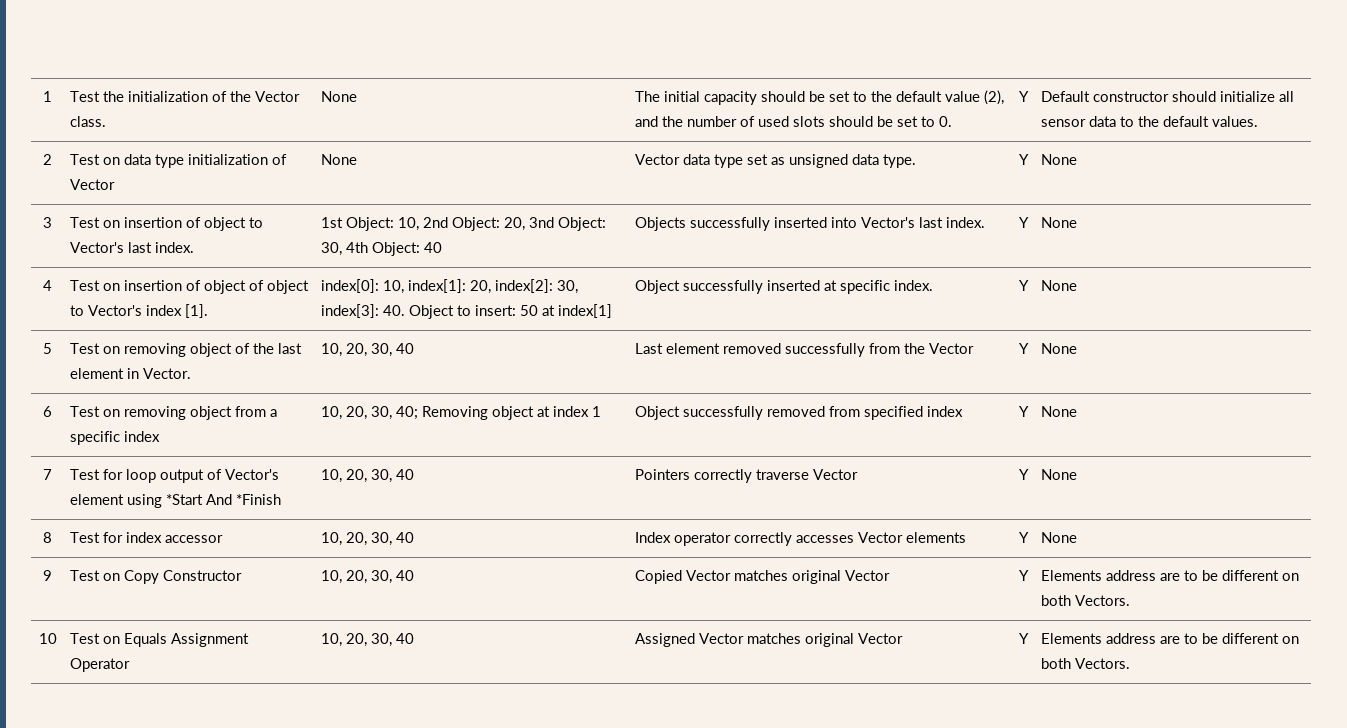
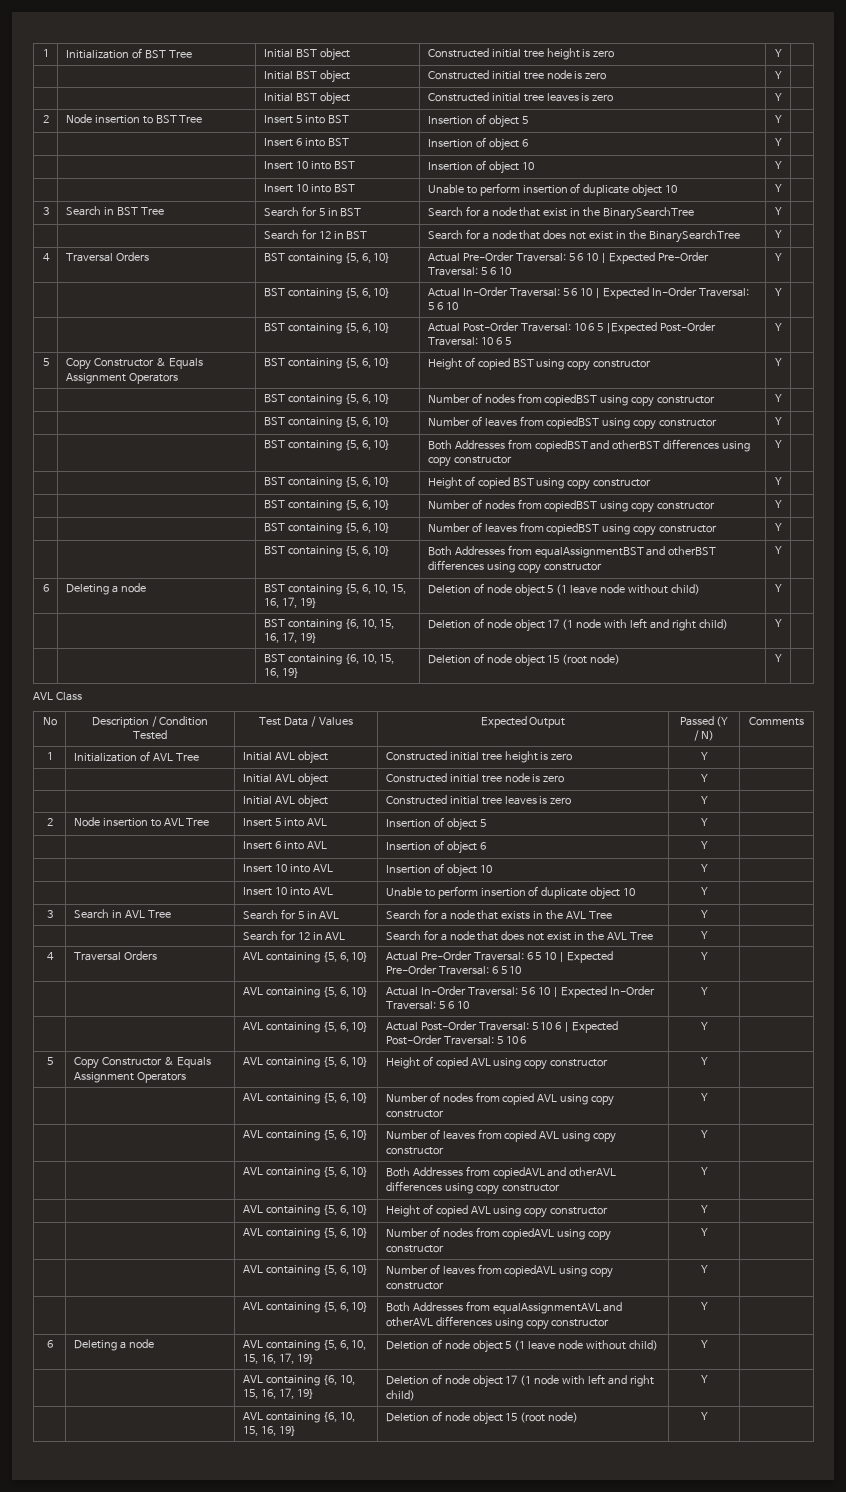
[43,91,52,102] [69,91,300,102] [69,116,106,127] [320,91,357,102] [634,90,1004,105] [634,116,952,127] [1018,91,1029,102] [1040,91,1294,102] [1040,116,1258,127] [43,154,52,165] [69,154,287,168] [69,179,115,190] [320,154,357,165] [634,154,916,168] [1018,154,1029,165] [1040,154,1077,165] [43,217,52,228] [69,217,263,231] [69,242,194,253] [320,217,606,231] [320,242,442,256] [634,217,985,231] [1018,217,1029,228] [1040,217,1077,228] [43,280,52,291] [69,280,309,294] [69,304,208,318] [320,279,578,294] [320,304,612,319] [634,280,933,294] [1018,280,1029,291] [1040,280,1077,291] [43,343,52,354] [69,343,302,357] [69,368,191,379] [320,343,414,357] [634,343,974,357] [1018,343,1029,354] [1040,343,1077,354] [43,406,52,417] [69,406,277,420] [69,431,160,445] [320,406,601,420] [634,406,963,420] [1018,406,1029,417] [1040,406,1077,417] [43,469,52,480] [69,469,279,483] [69,494,281,508] [320,469,414,483] [634,469,858,483] [1018,469,1029,480] [1040,469,1077,480] [43,532,52,543] [69,532,223,543] [320,532,414,546] [634,532,966,546] [1018,532,1029,543] [1040,532,1077,543] [43,570,52,581] [69,570,242,584] [320,570,414,584] [634,570,890,584] [1018,570,1029,581] [1040,570,1299,581] [1040,595,1130,606] [38,633,57,644] [69,633,249,647] [69,658,130,672] [320,633,414,647] [634,633,903,647] [1018,633,1029,644] [1040,633,1299,644] [1040,658,1130,669] 1 | Test the initialization of the Vector class. | None | The initial capacity should be set to the default value (2), and the number of used slots should be set to 0. | Y | Default constructor should initialize all sensor data to the default values. // 2 | Test on data type initialization of Vector | None | Vector data type set as unsigned data type. | Y | None // 3 | Test on insertion of object to Vector's last index. | 1st Object: 10, 2nd Object: 20, 3nd Object: 30, 4th Object: 40 | Objects successfully inserted into Vector's last index. | Y | None // 4 | Test on insertion of object of object to Vector's index [1]. | index[0]: 10, index[1]: 20, index[2]: 30, index[3]: 40. Object to insert: 50 at index[1] | Object successfully inserted at specific index. | Y | None // 5 | Test on removing object of the last element in Vector. | 10, 20, 30, 40 | Last element removed successfully from the Vector | Y | None // 6 | Test on removing object from a specific index | 10, 20, 30, 40; Removing object at index 1 | Object successfully removed from specified index | Y | None // 7 | Test for loop output of Vector's element using *Start And *Finish | 10, 20, 30, 40 | Pointers correctly traverse Vector | Y | None // 8 | Test for index accessor | 10, 20, 30, 40 | Index operator correctly accesses Vector elements | Y | None // 9 | Test on Copy Constructor | 10, 20, 30, 40 | Copied Vector matches original Vector | Y | Elements address are to be different on both Vectors. // 10 | Test on Equals Assignment Operator | 10, 20, 30, 40 | Assigned Vector matches original Vector | Y | Elements address are to be different on both Vectors. -> [42,49,49,57] [65,48,192,59] [263,48,350,61] [427,48,615,60] [774,49,782,57] [263,70,350,83] [427,70,607,80] [774,71,782,79] [263,92,350,105] [427,92,614,102] [774,93,782,101] [42,115,49,123] [65,114,203,124] [263,115,349,124] [427,114,528,128] [774,115,782,123] [263,138,349,147] [427,137,528,151] [774,138,782,146] [263,161,355,170] [427,160,534,174] [774,161,782,169] [263,184,355,193] [427,183,678,197] [774,184,782,192] [42,207,49,215] [65,206,164,216] [263,206,362,217] [427,206,695,220] [774,207,782,215] [263,229,368,240] [427,229,741,243] [774,230,782,238] [42,253,50,261] [65,252,149,262] [263,253,391,264] [427,252,710,264] [427,267,511,276] [774,253,782,261] [263,288,391,299] [427,287,750,299] [427,302,458,310] [774,288,782,296] [263,323,391,334] [427,322,717,334] [427,337,511,346] [774,323,782,331] [42,358,49,366] [65,358,203,370] [65,373,178,384] [263,358,391,369] [427,357,652,371] [774,358,782,366] [263,394,391,405] [427,393,716,407] [774,394,782,402] [263,417,391,428] [427,416,718,430] [774,417,782,425] [263,440,391,451] [427,439,751,452] [427,456,512,467] [774,440,782,448] [263,477,391,488] [427,476,652,490] [774,477,782,485] [263,500,391,511] [427,499,716,513] [774,500,782,508] [263,523,391,534] [427,522,718,536] [774,523,782,531] [263,546,391,557] [427,545,717,558] [427,560,602,574] [774,546,782,554] [42,584,49,592] [65,583,146,595] [263,584,407,595] [263,597,317,608] [427,583,701,597] [774,584,782,592] [263,619,395,630] [263,632,317,643] [427,618,729,632] [774,619,782,627] [263,654,395,665] [263,668,299,678] [427,653,621,667] [774,654,782,662] [33,692,82,701] [42,717,57,726] [91,716,209,728] [133,730,167,740] [259,716,353,727] [480,716,566,728] [679,716,729,727] [693,730,715,741] [749,717,804,726] [46,752,53,760] [73,751,199,762] [242,751,328,764] [385,751,573,763] [700,752,708,760] [242,773,328,786] [385,773,565,783] [700,774,708,782] [242,795,328,808] [385,795,572,805] [700,796,708,804] [46,818,53,826] [73,817,210,827] [242,818,327,827] [385,817,486,831] [700,818,708,826] [242,841,327,850] [385,840,486,854] [700,841,708,849] [242,864,333,873] [385,863,492,877] [700,864,708,872] [242,887,333,896] [385,886,636,900] [700,887,708,895] [46,910,53,918] [73,909,171,919] [242,909,340,920] [385,909,613,920] [700,910,708,918] [242,930,346,941] [385,930,654,941] [700,931,708,939] [46,952,54,960] [73,951,157,961] [242,952,369,963] [385,951,614,963] [385,965,522,975] [700,952,708,960] [242,987,369,998] [385,986,656,998] [385,1001,469,1010] [700,987,708,995] [242,1022,369,1033] [385,1021,619,1033] [385,1035,527,1045] [700,1022,708,1030] [46,1057,53,1065] [73,1057,211,1069] [73,1072,186,1083] [242,1057,369,1068] [385,1056,609,1070] [700,1057,708,1065] [242,1093,369,1104] [385,1092,615,1106] [385,1110,444,1118] [700,1093,708,1101] [242,1130,369,1141] [385,1129,617,1143] [385,1147,444,1155] [700,1130,708,1138] [242,1167,369,1178] [385,1166,617,1179] [385,1181,560,1195] [700,1167,708,1175] [242,1205,369,1216] [385,1204,609,1218] [700,1205,708,1213] [242,1228,369,1239] [385,1227,612,1241] [385,1245,444,1253] [700,1228,708,1236] [242,1265,369,1276] [385,1264,614,1278] [385,1282,444,1290] [700,1265,708,1273] [242,1302,369,1313] [385,1301,623,1314] [385,1316,610,1330] [700,1302,708,1310] [46,1340,53,1348] [73,1339,154,1351] [242,1340,367,1351] [242,1353,314,1364] [385,1339,659,1353] [700,1340,708,1348] [242,1375,355,1386] [242,1388,314,1399] [385,1374,655,1388] [385,1390,415,1401] [700,1375,708,1383] [242,1412,355,1423] [242,1426,296,1436] [385,1411,579,1425] [700,1412,708,1420] 1 | Initialization of BST Tree | Initial BST object | Constructed initial tree height is zero | Y | // | | Initial BST object | Constructed initial tree node is zero | Y | // | | Initial BST object | Constructed initial tree leaves is zero | Y | // 2 | Node insertion to BST Tree | Insert 5 into BST | Insertion of object 5 | Y | // | | Insert 6 into BST | Insertion of object 6 | Y | // | | Insert 10 into BST | Insertion of object 10 | Y | // | | Insert 10 into BST | Unable to perform insertion of duplicate object 10 | Y | // 3 | Search in BST Tree | Search for 5 in BST | Search for a node that exist in the BinarySearchTree | Y | // | | Search for 12 in BST | Search for a node that does not exist in the BinarySearchTree | Y | // 4 | Traversal Orders | BST containing {5, 6, 10} | Actual Pre-Order Traversal: 5 6 10 | Expected Pre-Order Traversal: 5 6 10 | Y | // | | BST containing {5, 6, 10} | Actual In-Order Traversal: 5 6 10 | Expected In-Order Traversal: 5 6 10 | Y | // | | BST containing {5, 6, 10} | Actual Post-Order Traversal: 10 6 5 |Expected Post-Order Traversal: 10 6 5 | Y | // 5 | Copy Constructor & Equals Assignment Operators | BST containing {5, 6, 10} | Height of copied BST using copy constructor | Y | // | | BST containing {5, 6, 10} | Number of nodes from copiedBST using copy constructor | Y | // | | BST containing {5, 6, 10} | Number of leaves from copiedBST using copy constructor | Y | // | | BST containing {5, 6, 10} | Both Addresses from copiedBST and otherBST differences using copy constructor | Y | // | | BST containing {5, 6, 10} | Height of copied BST using copy constructor | Y | // | | BST containing {5, 6, 10} | Number of nodes from copiedBST using copy constructor | Y | // | | BST containing {5, 6, 10} | Number of leaves from copiedBST using copy constructor | Y | // | | BST containing {5, 6, 10} | Both Addresses from equalAssignmentBST and otherBST differences using copy constructor | Y | // 6 | Deleting a node | BST containing {5, 6, 10, 15, 16, 17, 19} | Deletion of node object 5 (1 leave node without child) | Y | // | | BST containing {6, 10, 15, 16, 17, 19} | Deletion of node object 17 (1 node with left and right child) | Y | // | | BST containing {6, 10, 15, 16, 19} | Deletion of node object 15 (root node) | Y | // AVL Class // No | Description / Condition Tested | Test Data / Values | Expected Output | Passed (Y / N) | Comments // 1 | Initialization of AVL Tree | Initial AVL object | Constructed initial tree height is zero | Y | // | | Initial AVL object | Constructed initial tree node is zero | Y | // | | Initial AVL object | Constructed initial tree leaves is zero | Y | // 2 | Node insertion to AVL Tree | Insert 5 into AVL | Insertion of object 5 | Y | // | | Insert 6 into AVL | Insertion of object 6 | Y | // | | Insert 10 into AVL | Insertion of object 10 | Y | // | | Insert 10 into AVL | Unable to perform insertion of duplicate object 10 | Y | // 3 | Search in AVL Tree | Search for 5 in AVL | Search for a node that exists in the AVL Tree | Y | // | | Search for 12 in AVL | Search for a node that does not exist in the AVL Tree | Y | // 4 | Traversal Orders | AVL containing {5, 6, 10} | Actual Pre-Order Traversal: 6 5 10 | Expected Pre-Order Traversal: 6 5 10 | Y | // | | AVL containing {5, 6, 10} | Actual In-Order Traversal: 5 6 10 | Expected In-Order Traversal: 5 6 10 | Y | // | | AVL containing {5, 6, 10} | Actual Post-Order Traversal: 5 10 6 | Expected Post-Order Traversal: 5 10 6 | Y | // 5 | Copy Constructor & Equals Assignment Operators | AVL containing {5, 6, 10} | Height of copied AVL using copy constructor | Y | // | | AVL containing {5, 6, 10} | Number of nodes from copied AVL using copy constructor | Y | // | | AVL containing {5, 6, 10} | Number of leaves from copied AVL using copy constructor | Y | // | | AVL containing {5, 6, 10} | Both Addresses from copiedAVL and otherAVL differences using copy constructor | Y | // | | AVL containing {5, 6, 10} | Height of copied AVL using copy constructor | Y | // | | AVL containing {5, 6, 10} | Number of nodes from copiedAVL using copy constructor | Y | // | | AVL containing {5, 6, 10} | Number of leaves from copiedAVL using copy constructor | Y | // | | AVL containing {5, 6, 10} | Both Addresses from equalAssignmentAVL and otherAVL differences using copy constructor | Y | // 6 | Deleting a node | AVL containing {5, 6, 10, 15, 16, 17, 19} | Deletion of node object 5 (1 leave node without child) | Y | // | | AVL containing {6, 10, 15, 16, 17, 19} | Deletion of node object 17 (1 node with left and right child) | Y | // | | AVL containing {6, 10, 15, 16, 19} | Deletion of node object 15 (root node) | Y |

